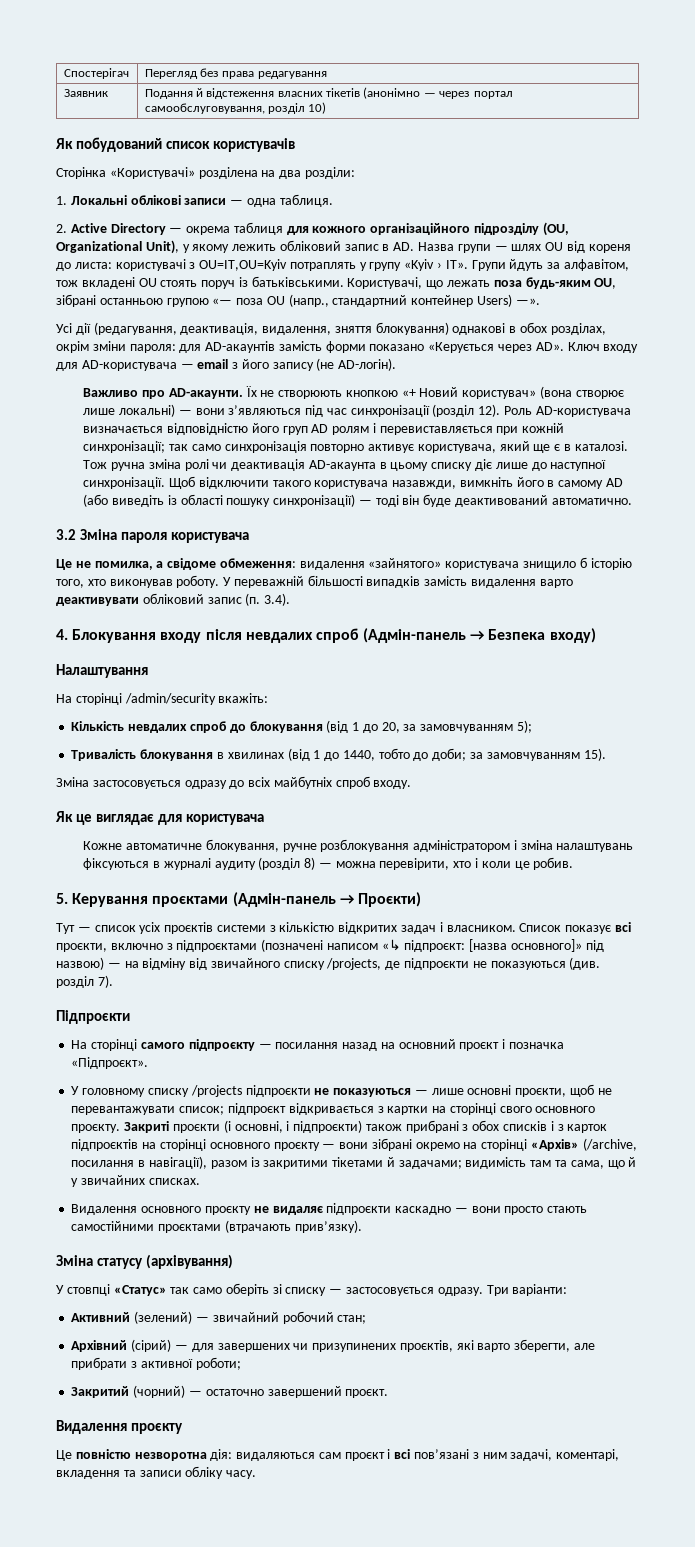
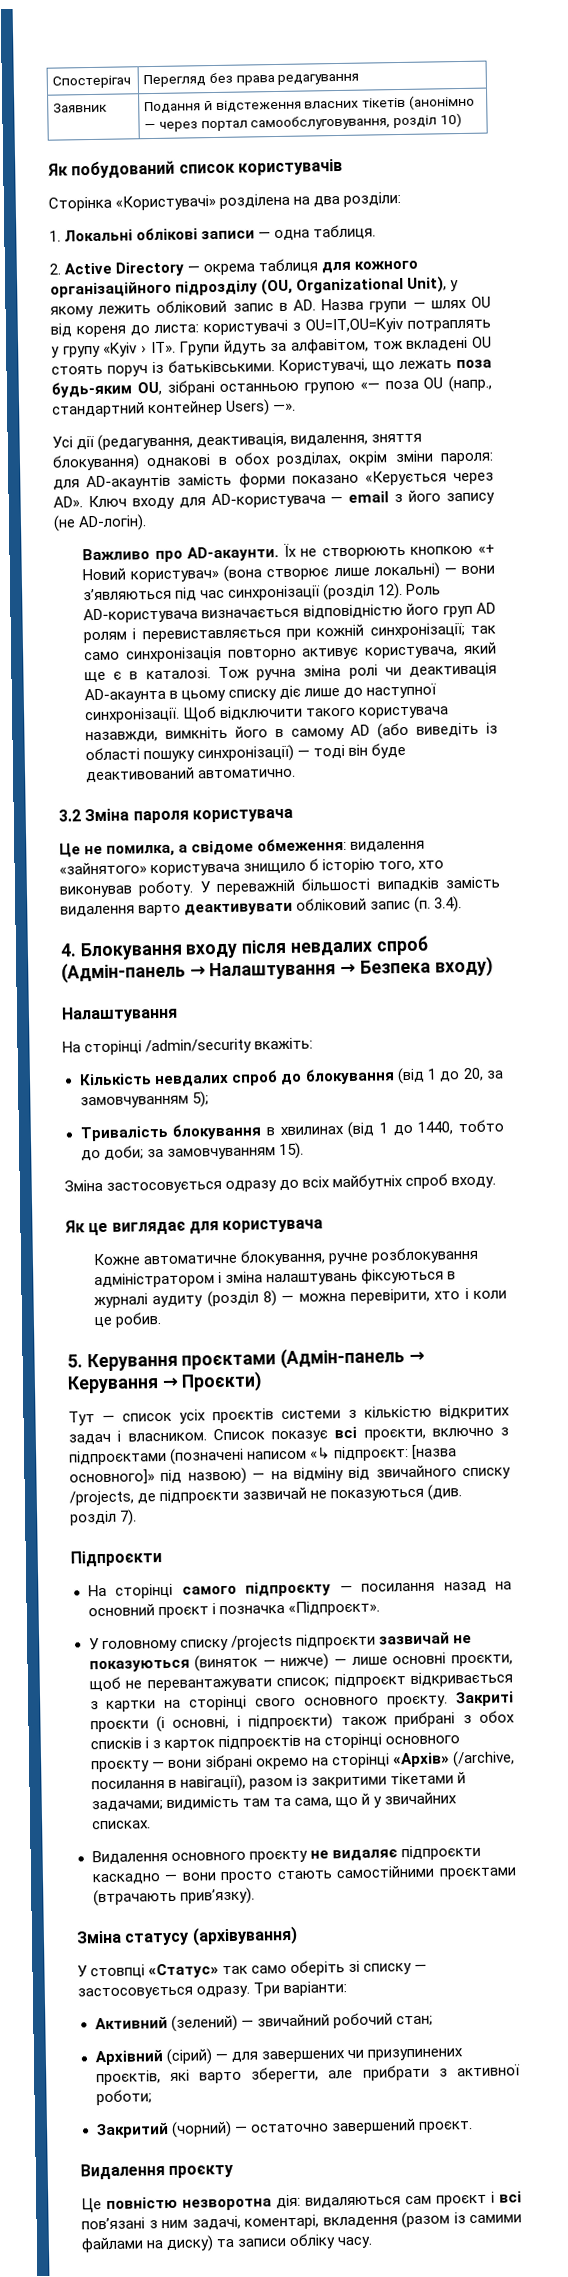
(486, 635) none -> [209,961,357,981] Налаштування →
(355, 899) none -> [67,1375,179,1394] Керування →
(470, 964) none -> [242,1486,308,1500] зазвичай
[314,1088,412,1097] не показуються -> [378,1631,472,1645] [88,1653,330,1673] зазвичай не показуються (виняток — нижче)
(120, 1474) none -> [401,2211,522,2229] [81,2235,215,2253] (разом із самими файлами на диску)

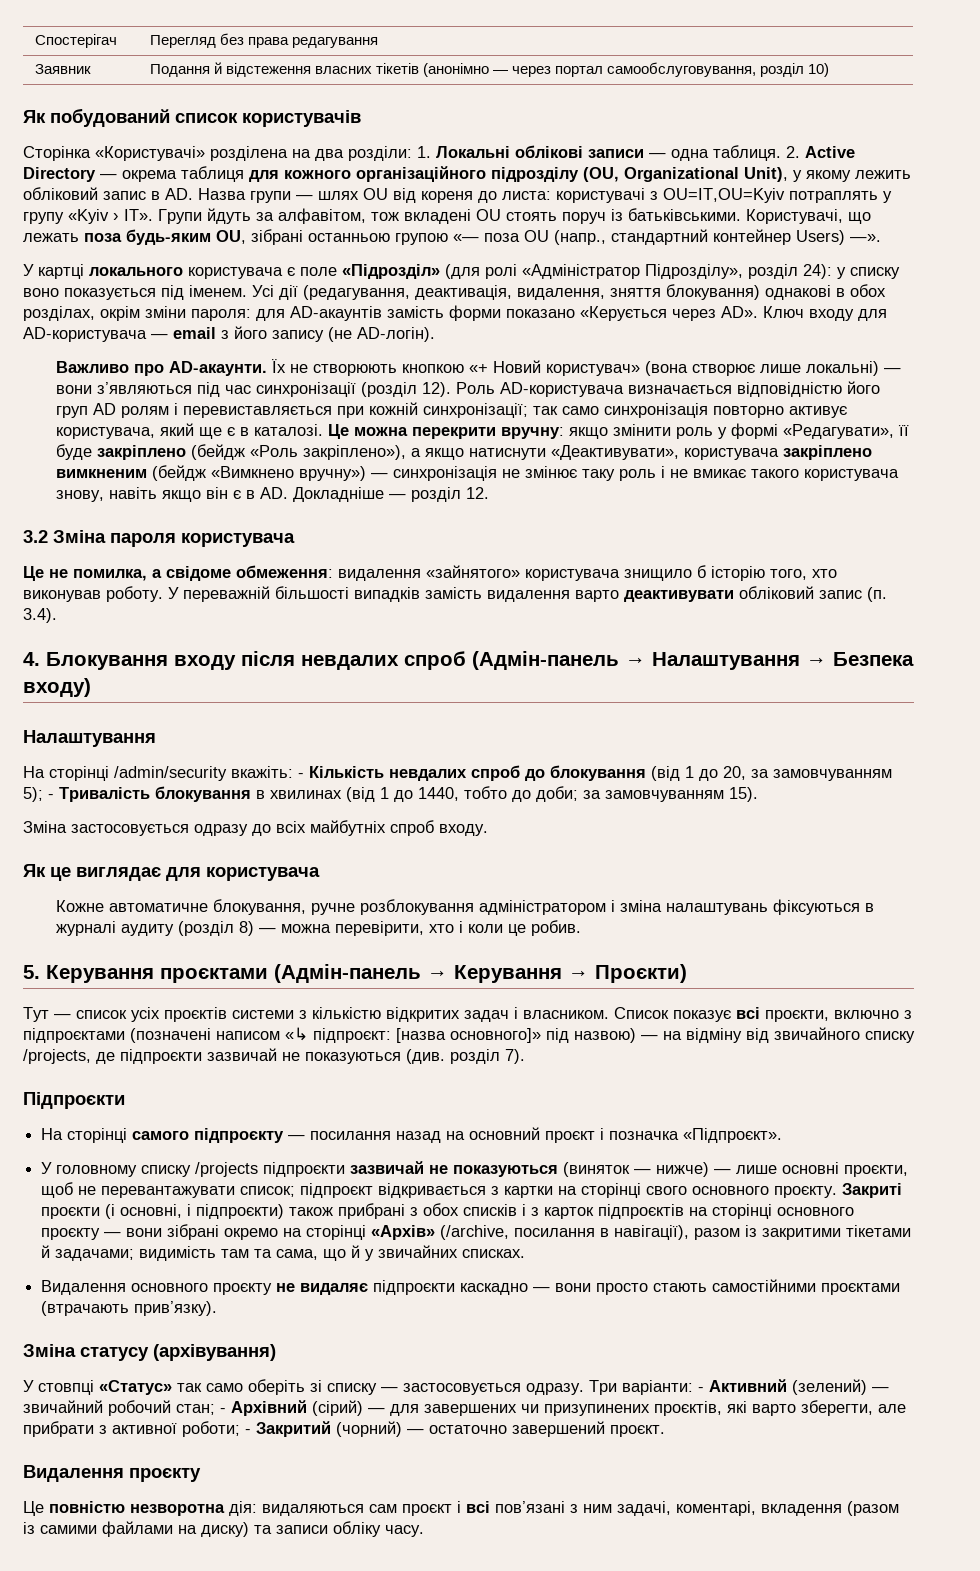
(402, 199) // -> (412, 153) none
(377, 232) // -> (781, 153) none
(297, 407) none -> [23,264,900,279] [23,285,247,300] У картці локального користувача є поле «Підрозділ» (для ролі «Адміністратор Підрозділу», розділ 24): у списку воно показується під іменем.
[217,662,497,681] [84,683,438,704] [85,705,450,724] [85,722,499,743] [85,742,407,763] [85,766,297,783] Тож ручна зміна ролі чи деактивація AD-акаунта в цьому списку діє лише до наступної синхронізації. Щоб відключити такого користувача назавжди, вимкніть його в самому AD (або виведіть із області пошуку синхронізації) — тоді він буде деактивований автоматично. -> [327,423,909,439] [55,444,872,460] [55,465,899,481] [55,487,489,502] Це можна перекрити вручну: якщо змінити роль у формі «Редагувати», її буде закріплено (бейдж «Роль закріплено»), а якщо натиснути «Деактивувати», користувача закріплено вимкненим (бейдж «Вимкнено вручну») — синхронізація не змінює таку роль і не вмикає такого користувача знову, навіть якщо він є в AD. Докладніше — розділ 12.
(314, 1043) // -> [298,773,304,778] -
(209, 1099) // -> [48,794,54,799] -
(348, 1989) // -> [698,1387,704,1392] -
(433, 2021) // -> [220,1408,226,1413] -
(152, 2097) // -> [245,1429,251,1434] -

